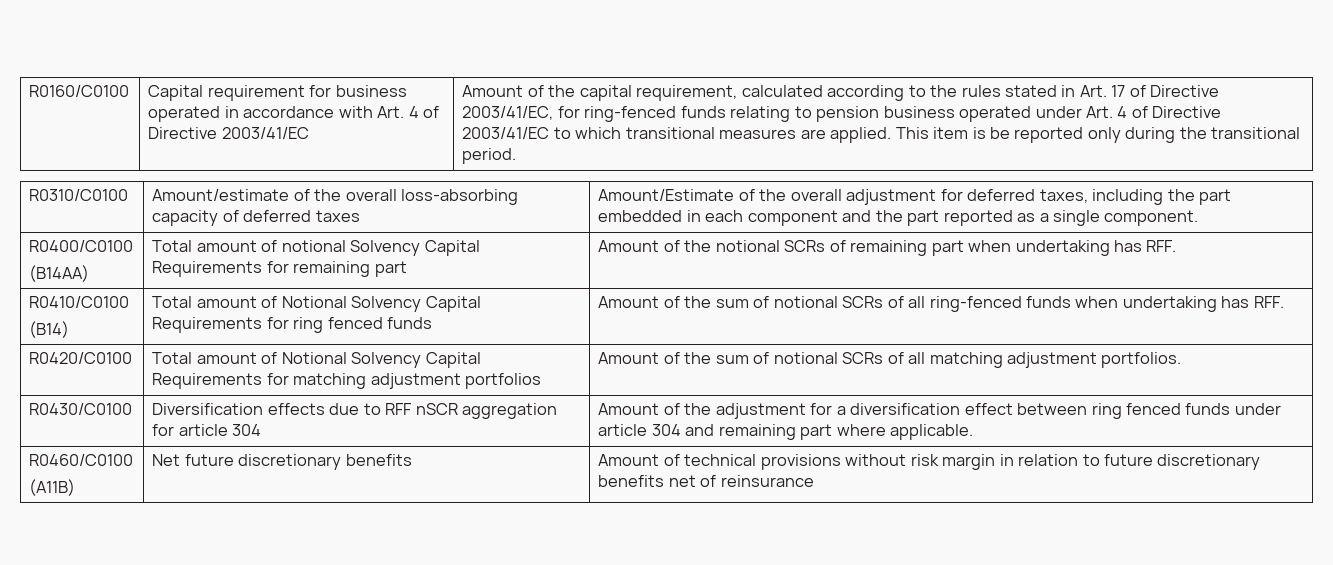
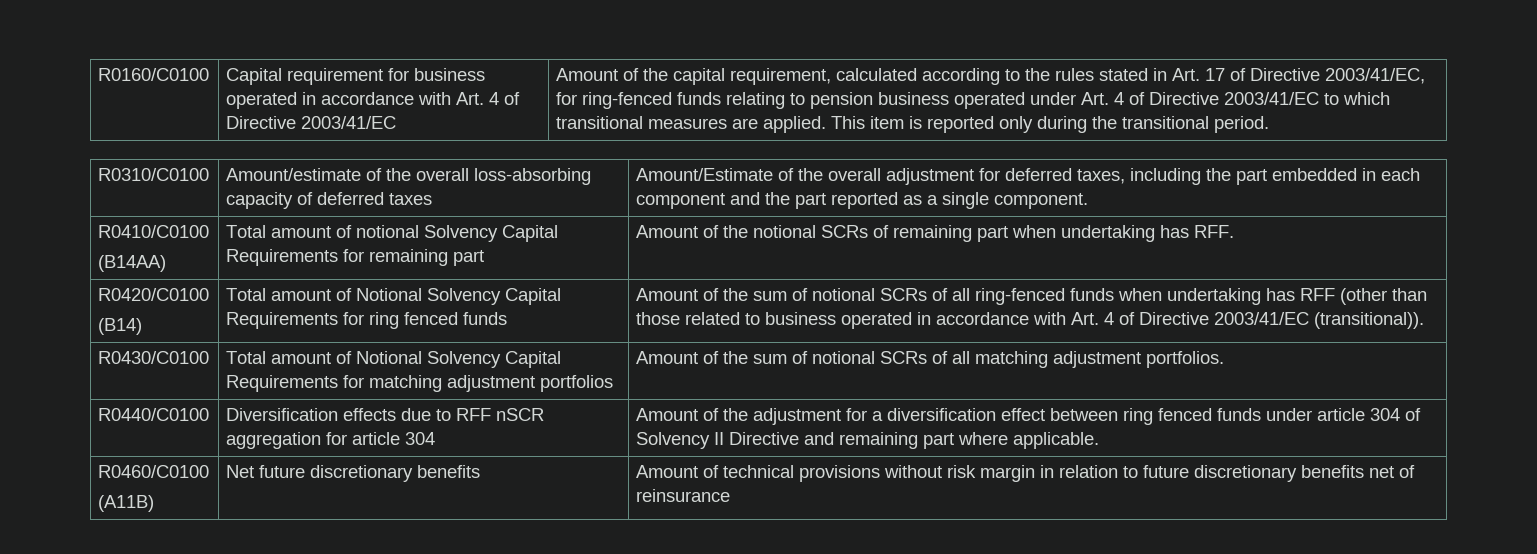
[989,127,1010,139] be -> (923, 122) none
[29,240,134,252] R0400/C0100 -> [98,225,210,238] R0410/C0100
[29,296,130,308] R0410/C0100 -> [98,288,210,301] R0420/C0100
[1253,296,1284,308] [29,352,133,364] RFF. // R0420/C0100 -> [1300,288,1428,305] [636,312,1425,329] [98,351,210,364] RFF (other than those related to business operated in accordance with Art. 4 of Directive 2003/41/EC (transitional)). // R0430/C0100
[29,403,133,415] R0430/C0100 -> [98,408,210,421] R0440/C0100
(681, 430) none -> [1405,408,1422,421] [636,432,800,449] of Solvency II Directive

